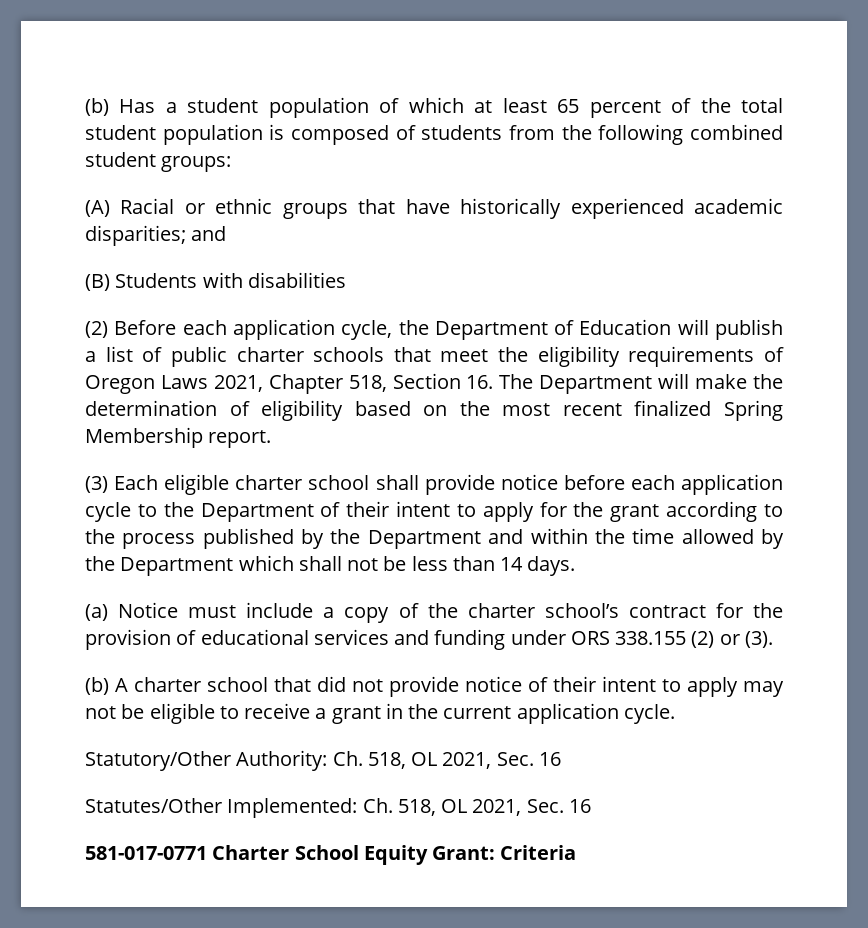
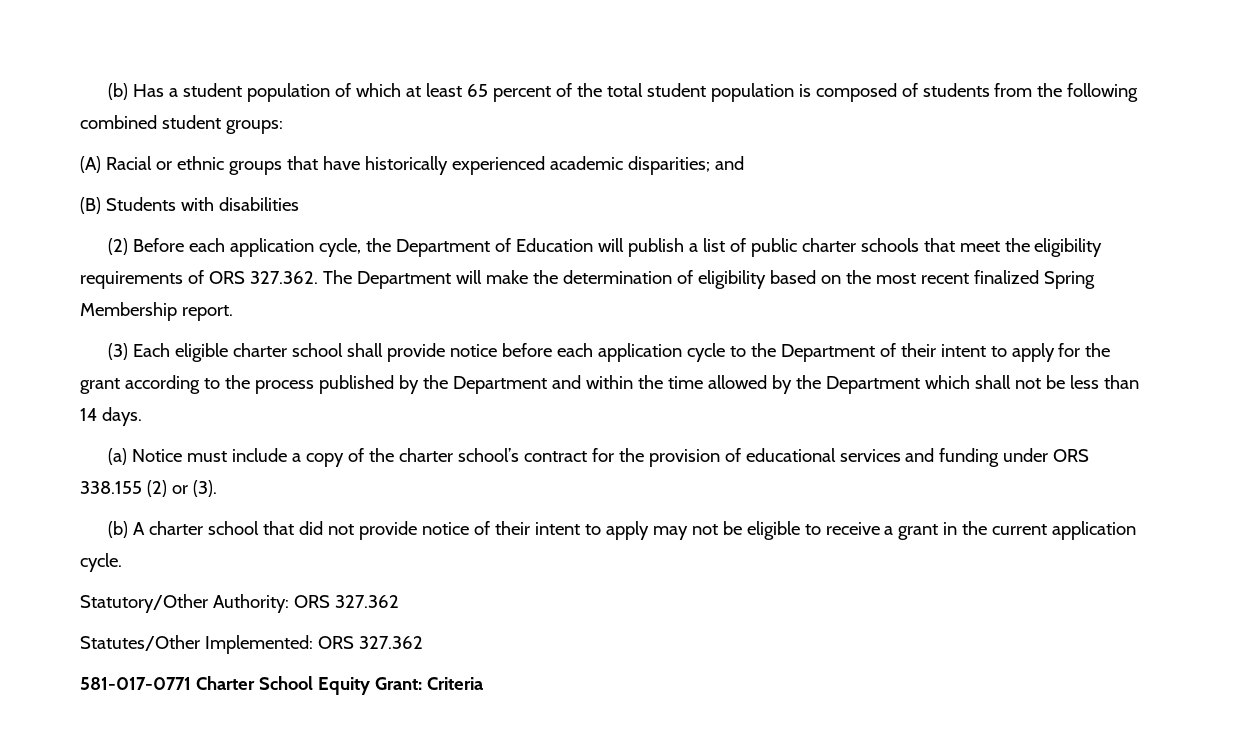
[85,373,494,394] Oregon Laws 2021, Chapter 518, Section 16. -> [208,271,318,284] ORS 327.362.
[332,751,561,769] [85,798,591,818] Ch. 518, OL 2021, Sec. 16 // Statutes/Other Implemented: Ch. 518, OL 2021, Sec. 16 -> [293,595,399,608] [80,635,423,654] ORS 327.362 // Statutes/Other Implemented: ORS 327.362

